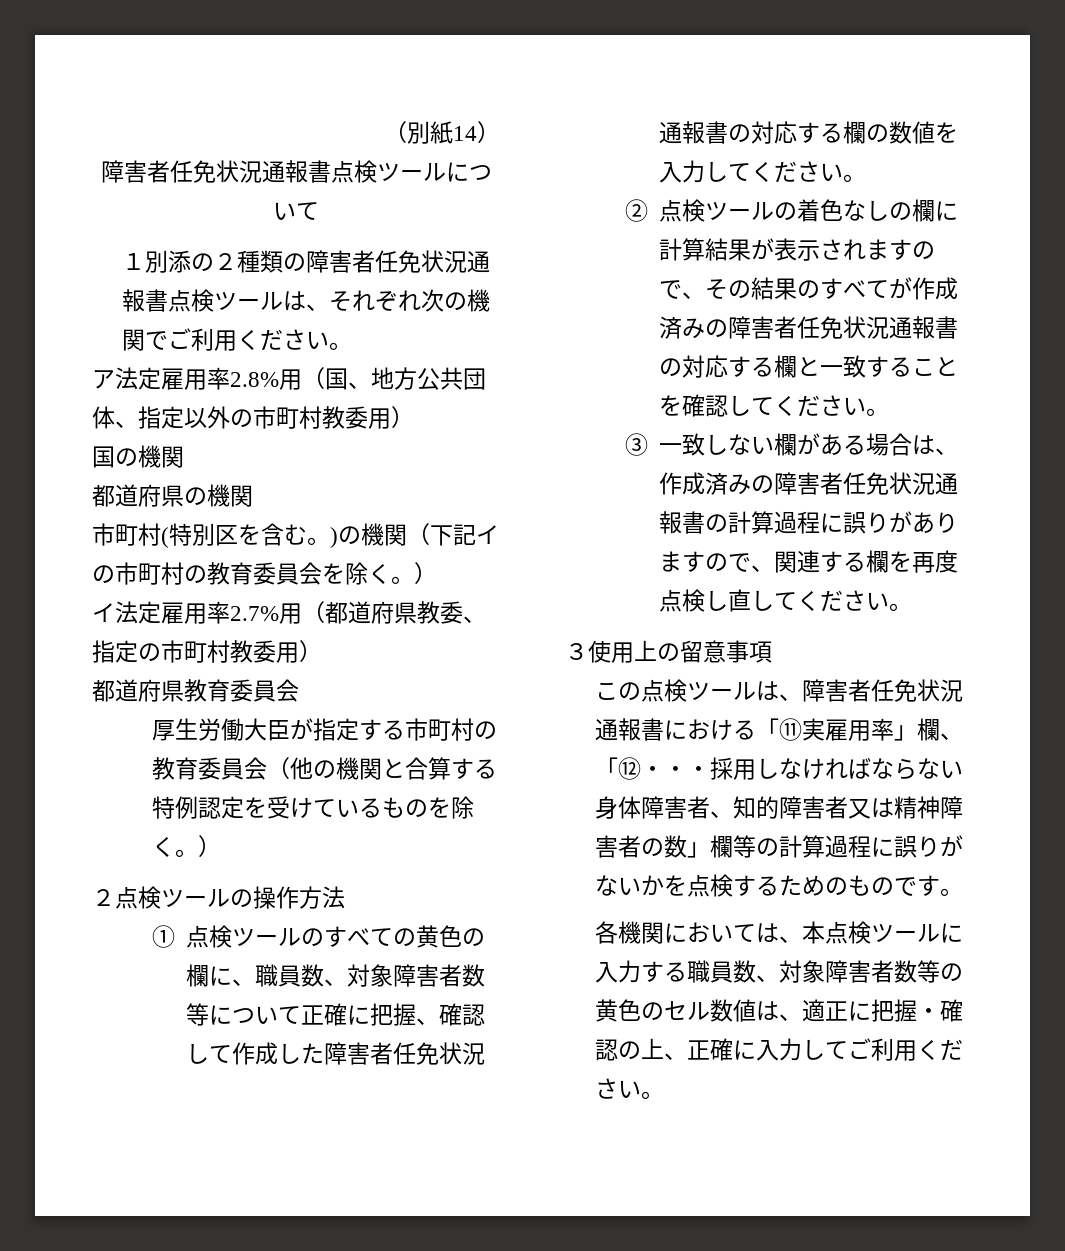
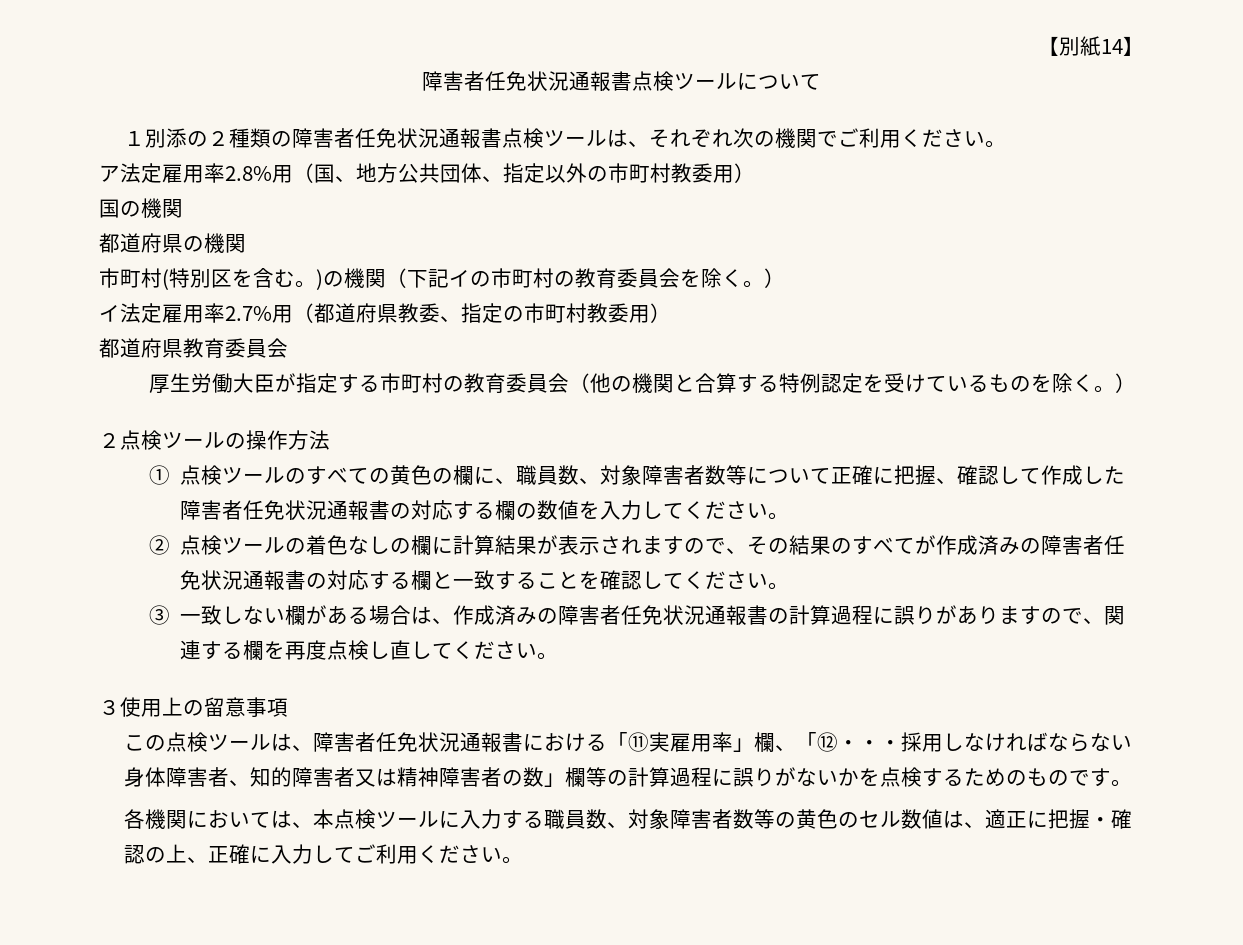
[384,121,407,143] （ -> [1038,36,1059,56] 【
[477,121,500,143] ） -> [1123,36,1144,56] 】

